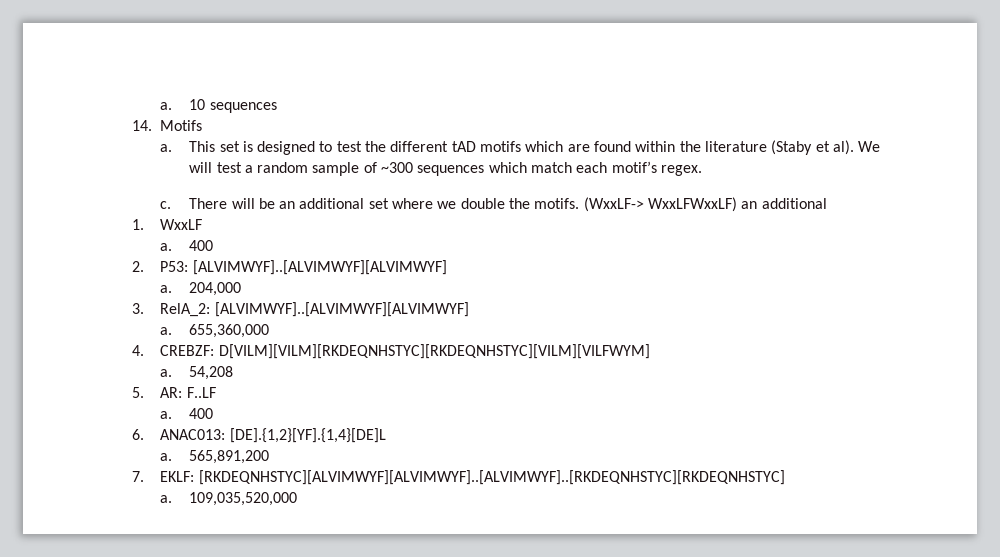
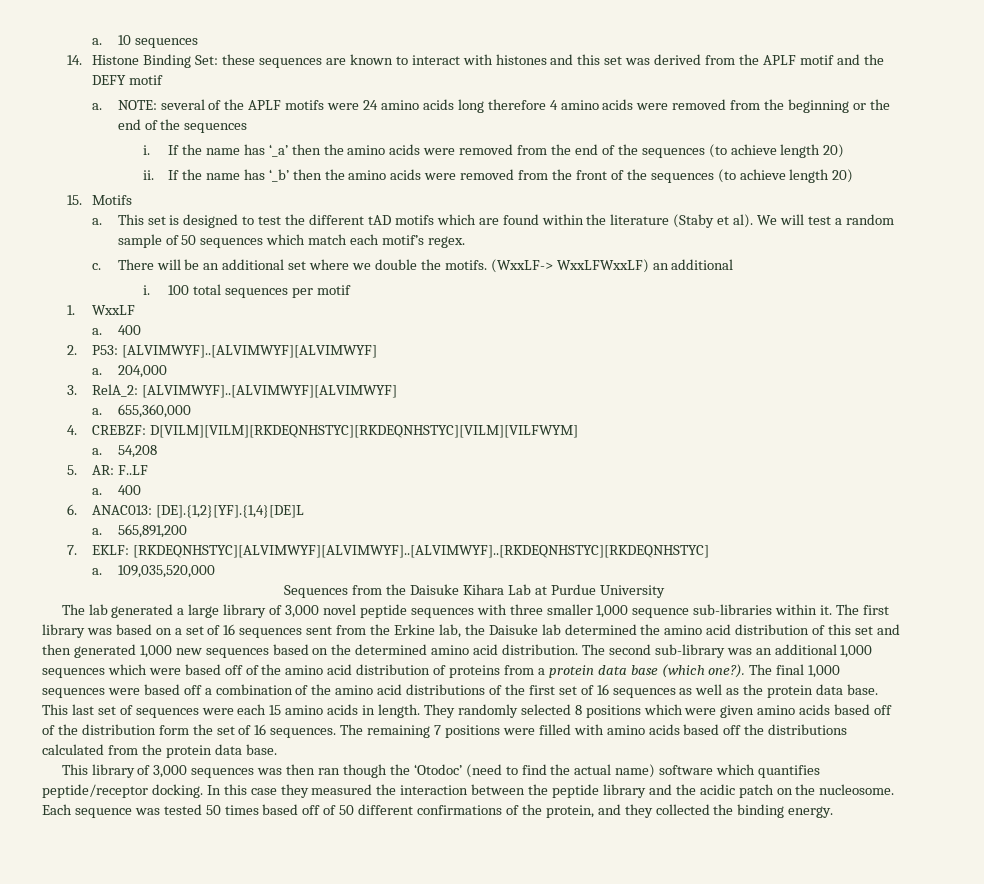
(152, 125) none -> [92,54,884,68] [92,75,164,85] [92,99,890,113] [117,119,248,133] [142,144,845,158] [142,169,854,183] [67,195,83,205] Histone Binding Set: these sequences are known to interact with histones and this set was derived from the APLF motif and the DEFY motif // a. NOTE: several of the APLF motifs were 24 amino acids long therefore 4 amino acids were removed from the beginning or the end of the sequences // i. If the name has ‘_a’ then the amino acids were removed from the end of the sequences (to achieve length 20) // ii. If the name has ‘_b’ then the amino acids were removed from the front of the sequences (to achieve length 20) // 15.
[381,162,414,173] ~300 -> [181,235,197,245] 50
(827, 203) none -> [142,284,351,298] // i. 100 total sequences per motif
(298, 499) none -> [284,584,665,598] [61,604,889,618] [42,624,900,638] [42,644,873,658] [42,664,841,678] [42,684,878,698] [42,704,893,718] [42,724,848,738] [42,744,277,758] [61,764,821,778] [42,784,895,798] [42,804,834,818] // Sequences from the Daisuke Kihara Lab at Purdue University // The lab generated a large library of 3,000 novel peptide sequences with three smaller 1,000 sequence sub-libraries within it. The first library was based on a set of 16 sequences sent from the Erkine lab, the Daisuke lab determined the amino acid distribution of this set and then generated 1,000 new sequences based on the determined amino acid distribution. The second sub-library was an additional 1,000 sequences which were based off of the amino acid distribution of proteins from a protein data base (which one?). The final 1,000 sequences were based off a combination of the amino acid distributions of the first set of 16 sequences as well as the protein data base. This last set of sequences were each 15 amino acids in length. They randomly selected 8 positions which were given amino acids based off of the distribution form the set of 16 sequences. The remaining 7 positions were filled with amino acids based off the distributions calculated from the protein data base. // This library of 3,000 sequences was then ran though the ‘Otodoc’ (need to find the actual name) software which quantifies peptide/receptor docking. In this case they measured the interaction between the peptide library and the acidic patch on the nucleosome. Each sequence was tested 50 times based off of 50 different confirmations of the protein, and they collected the binding energy.

